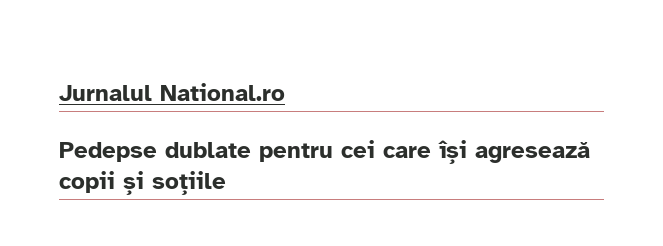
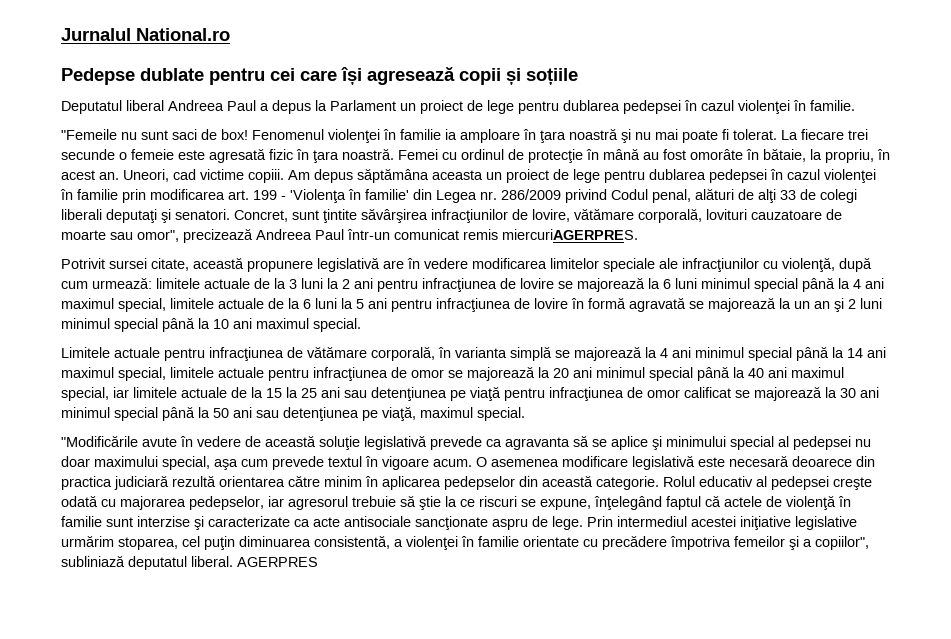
(226, 183) none -> [61,100,855,114] [61,128,868,143] [61,148,890,163] [61,168,876,183] [60,188,857,203] [61,208,842,223] [61,228,638,243] [61,257,872,272] [61,277,884,292] [61,297,882,312] [61,317,361,332] [61,346,886,361] [61,366,844,381] [61,386,879,401] [61,406,525,421] [61,435,871,450] [61,455,875,470] [61,475,872,490] [61,495,851,510] [61,516,857,530] [61,535,869,550] [61,555,318,570] // Deputatul liberal Andreea Paul a depus la Parlament un proiect de lege pentru dublarea pedepsei în cazul violenţei în familie. // "Femeile nu sunt saci de box! Fenomenul violenţei în familie ia amploare în ţara noastră şi nu mai poate fi tolerat. La fiecare trei secunde o femeie este agresată fizic în ţara noastră. Femei cu ordinul de protecţie în mână au fost omorâte în bătaie, la propriu, în acest an. Uneori, cad victime copiii. Am depus săptămâna aceasta un proiect de lege pentru dublarea pedepsei în cazul violenţei în familie prin modificarea art. 199 - 'Violenţa în familie' din Legea nr. 286/2009 privind Codul penal, alături de alţi 33 de colegi liberali deputaţi şi senatori. Concret, sunt ţintite săvârşirea infracţiunilor de lovire, vătămare corporală, lovituri cauzatoare de moarte sau omor", precizează Andreea Paul într-un comunicat remis miercuriAGERPRES. // Potrivit sursei citate, această propunere legislativă are în vedere modificarea limitelor speciale ale infracţiunilor cu violenţă, după cum urmează: limitele actuale de la 3 luni la 2 ani pentru infracţiunea de lovire se majorează la 6 luni minimul special până la 4 ani maximul special, limitele actuale de la 6 luni la 5 ani pentru infracţiunea de lovire în formă agravată se majorează la un an şi 2 luni minimul special până la 10 ani maximul special. // Limitele actuale pentru infracţiunea de vătămare corporală, în varianta simplă se majorează la 4 ani minimul special până la 14 ani maximul special, limitele actuale pentru infracţiunea de omor se majorează la 20 ani minimul special până la 40 ani maximul special, iar limitele actuale de la 15 la 25 ani sau detenţiunea pe viaţă pentru infracţiunea de omor calificat se majorează la 30 ani minimul special până la 50 ani sau detenţiunea pe viaţă, maximul special. // "Modificările avute în vedere de această soluţie legislativă prevede ca agravanta să se aplice şi minimului special al pedepsei nu doar maximului special, aşa cum prevede textul în vigoare acum. O asemenea modificare legislativă este necesară deoarece din practica judiciară rezultă orientarea către minim în aplicarea pedepselor din această categorie. Rolul educativ al pedepsei creşte odată cu majorarea pedepselor, iar agresorul trebuie să ştie la ce riscuri se expune, înţelegând faptul că actele de violenţă în familie sunt interzise şi caracterizate ca acte antisociale sancţionate aspru de lege. Prin intermediul acestei iniţiative legislative urmărim stoparea, cel puţin diminuarea consistentă, a violenţei în familie orientate cu precădere împotriva femeilor şi a copiilor", subliniază deputatul liberal. AGERPRES

